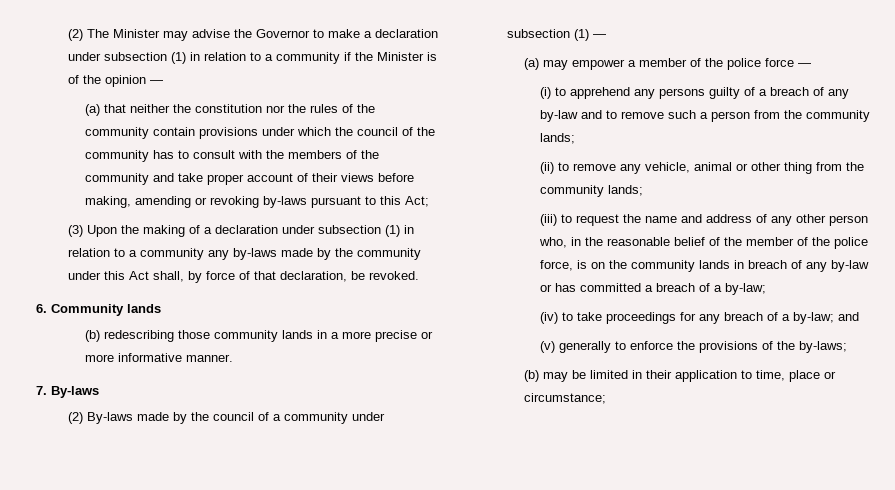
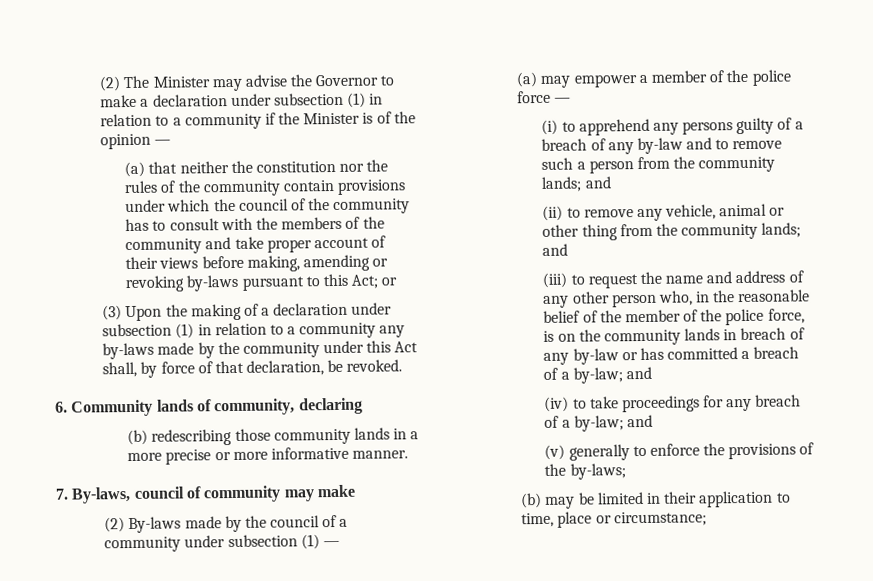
(429, 201) none -> [381,277,398,286] or
(161, 308) none -> [196,397,363,416] of community, declaring
[51,386,99,398] By-laws -> [71,484,356,504] By-laws, council of community may make
(575, 138) none -> [584,176,612,189] and
(643, 190) none -> [542,243,569,256] and
(766, 289) none -> [625,366,652,380] and

